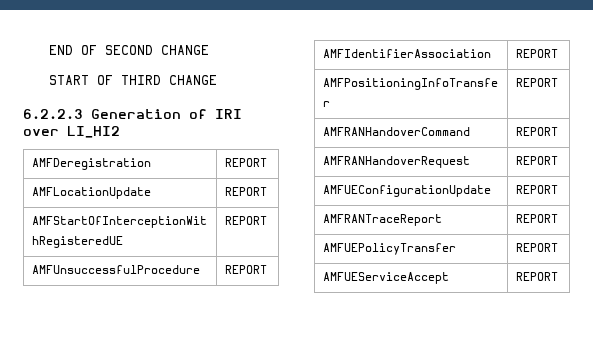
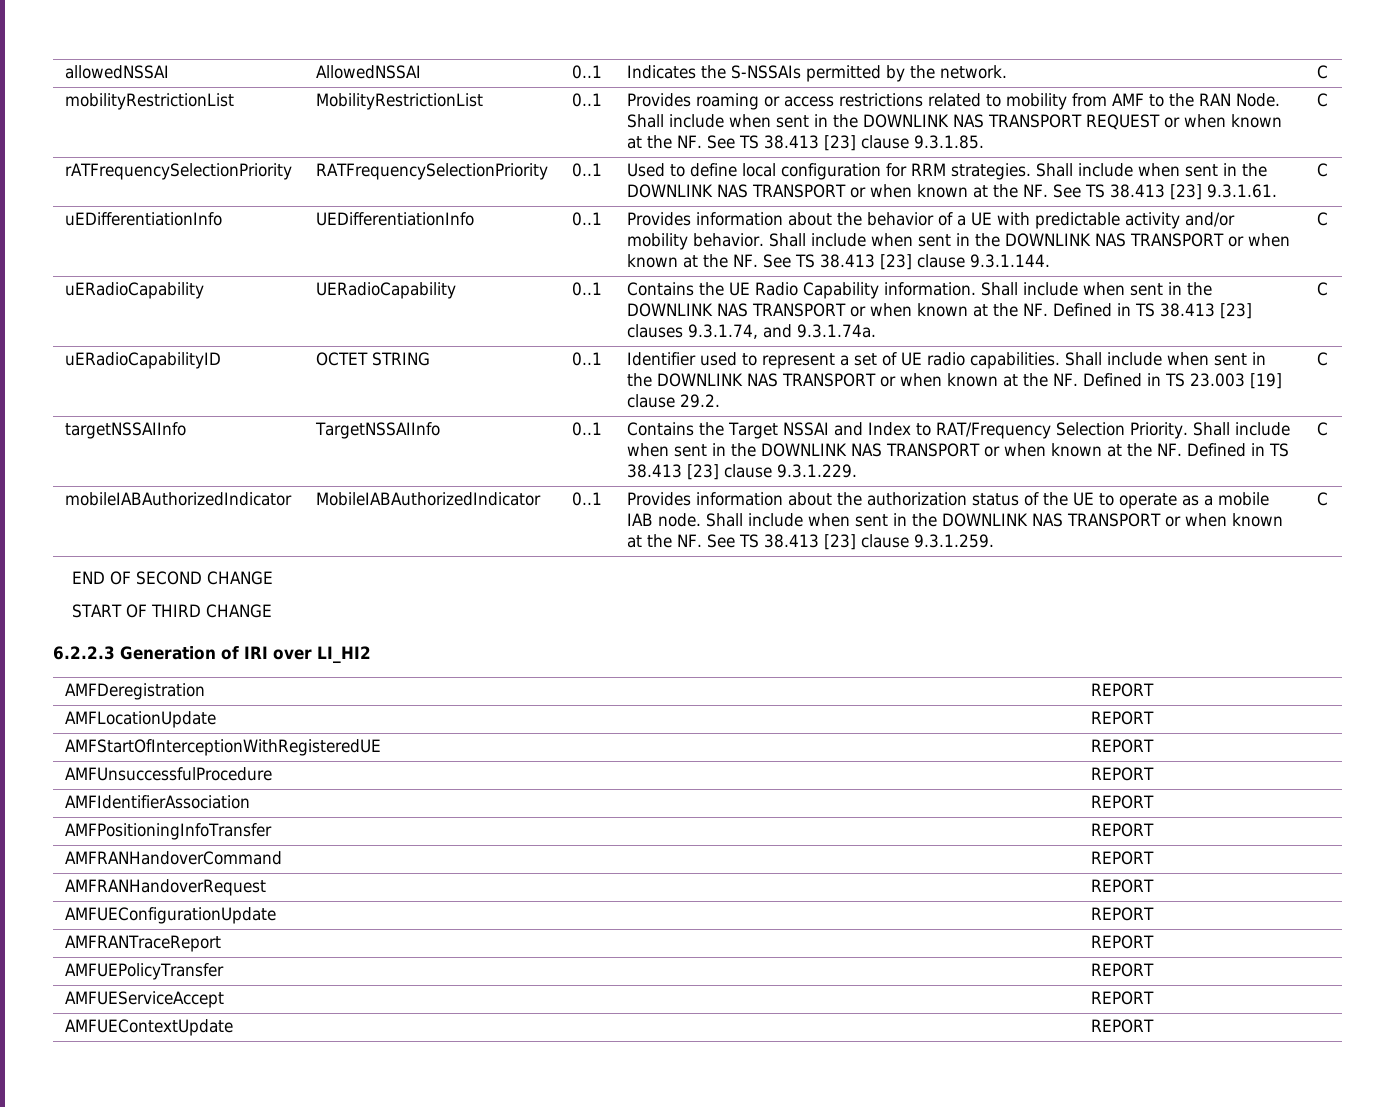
(48, 50) none -> [64,65,169,79] [315,65,421,79] [571,65,602,79] [626,65,1007,82] [1316,65,1328,79] [64,93,234,110] [315,93,483,110] [571,93,602,107] [626,93,1280,110] [626,114,1282,130] [626,135,984,151] [1316,93,1328,107] [64,163,292,180] [315,163,548,180] [571,163,602,177] [626,163,1267,180] [626,184,1277,200] [1316,163,1328,177] [64,212,222,226] [315,212,474,226] [571,212,602,226] [626,212,1235,229] [626,233,1290,250] [626,254,1050,270] [1316,212,1328,226] [64,282,204,299] [315,282,456,299] [571,282,602,296] [626,282,1212,299] [626,303,1252,319] [626,324,876,339] [1316,282,1328,296] [64,352,221,369] [315,352,430,366] [571,352,602,366] [626,352,1266,369] [626,373,1282,389] [626,394,720,408] [1316,352,1328,366] [64,422,186,439] [314,422,440,439] [571,422,602,436] [626,422,1290,439] [626,443,1289,457] [626,464,857,480] [1316,422,1328,436] [64,492,292,506] [315,492,541,506] [571,492,602,506] [626,492,1269,509] [626,513,1283,527] [626,534,994,550] [1316,492,1328,506] allowedNSSAI | AllowedNSSAI | 0..1 | Indicates the S-NSSAIs permitted by the network. | C // mobilityRestrictionList | MobilityRestrictionList | 0..1 | Provides roaming or access restrictions related to mobility from AMF to the RAN Node. Shall include when sent in the DOWNLINK NAS TRANSPORT REQUEST or when known at the NF. See TS 38.413 [23] clause 9.3.1.85. | C // rATFrequencySelectionPriority | RATFrequencySelectionPriority | 0..1 | Used to define local configuration for RRM strategies. Shall include when sent in the DOWNLINK NAS TRANSPORT or when known at the NF. See TS 38.413 [23] 9.3.1.61. | C // uEDifferentiationInfo | UEDifferentiationInfo | 0..1 | Provides information about the behavior of a UE with predictable activity and/or mobility behavior. Shall include when sent in the DOWNLINK NAS TRANSPORT or when known at the NF. See TS 38.413 [23] clause 9.3.1.144. | C // uERadioCapability | UERadioCapability | 0..1 | Contains the UE Radio Capability information. Shall include when sent in the DOWNLINK NAS TRANSPORT or when known at the NF. Defined in TS 38.413 [23] clauses 9.3.1.74, and 9.3.1.74a. | C // uERadioCapabilityID | OCTET STRING | 0..1 | Identifier used to represent a set of UE radio capabilities. Shall include when sent in the DOWNLINK NAS TRANSPORT or when known at the NF. Defined in TS 23.003 [19] clause 29.2. | C // targetNSSAIInfo | TargetNSSAIInfo | 0..1 | Contains the Target NSSAI and Index to RAT/Frequency Selection Priority. Shall include when sent in the DOWNLINK NAS TRANSPORT or when known at the NF. Defined in TS 38.413 [23] clause 9.3.1.229. | C // mobileIABAuthorizedIndicator | MobileIABAuthorizedIndicator | 0..1 | Provides information about the authorization status of the UE to operate as a mobile IAB node. Shall include when sent in the DOWNLINK NAS TRANSPORT or when known at the NF. See TS 38.413 [23] clause 9.3.1.259. | C //
(559, 276) none -> [64,1019,233,1036] [1090,1019,1154,1033] // AMFUEContextUpdate | REPORT

